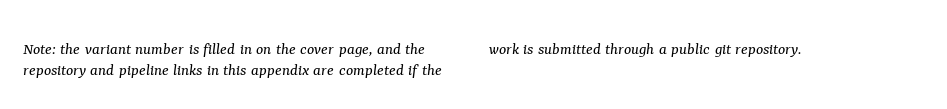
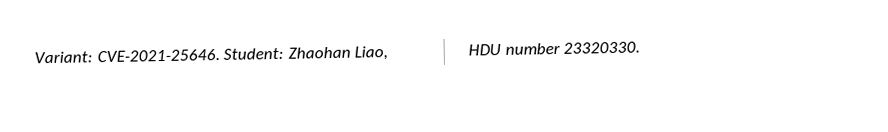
[23,43,426,57] [23,64,442,78] [489,43,803,57] Note: the variant number is filled in on the cover page, and the repository and pipeline links in this appendix are completed if the work is submitted through a public git repository. -> [34,41,641,64] Variant: CVE-2021-25646. Student: Zhaohan Liao, HDU number 23320330.

